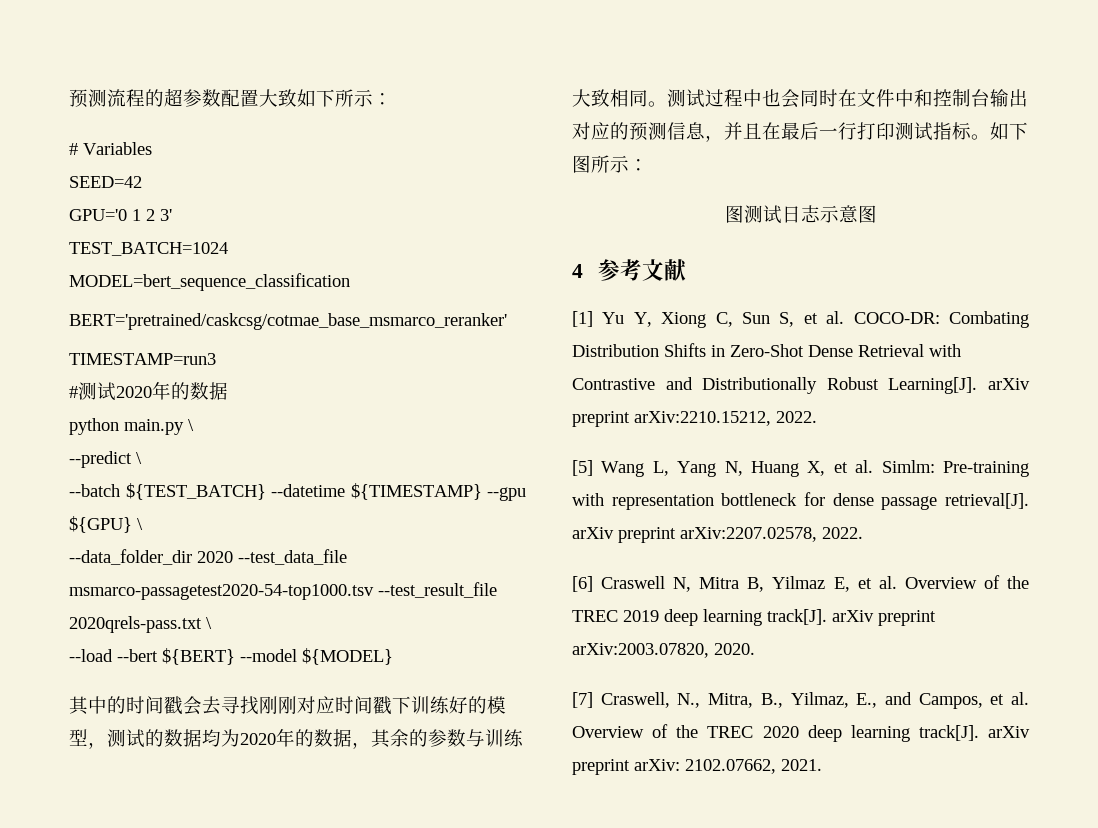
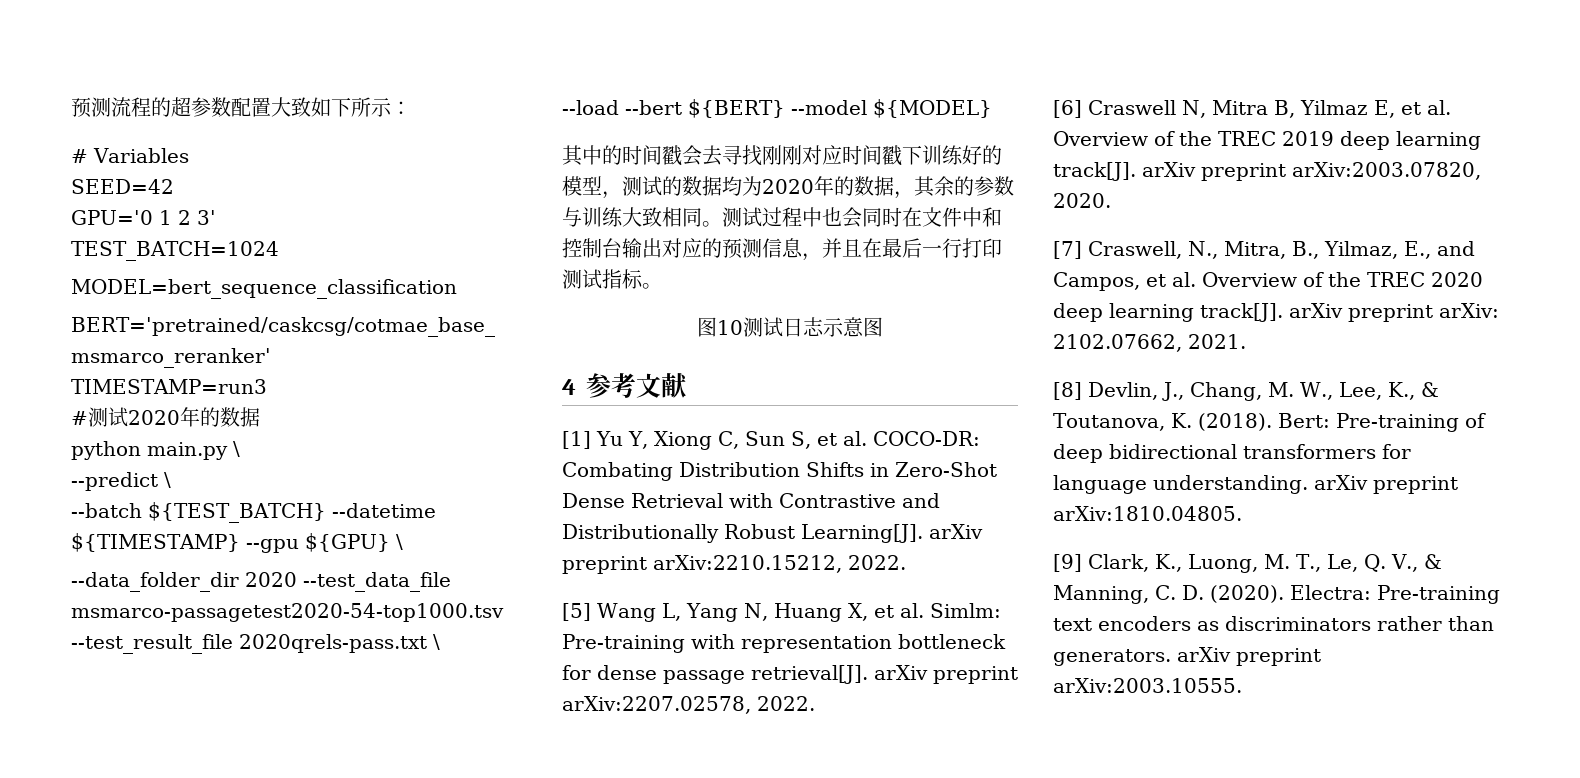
[990,122,1028,140] [572,155,648,173] [724,205,744,223] 如下图所示： // 图 -> [697,317,743,337] // 图10
(822, 765) none -> [1053,382,1439,401] [1053,413,1486,432] [1053,444,1411,463] [1053,475,1458,494] [1053,506,1242,521] [1053,554,1442,573] [1053,585,1500,604] [1053,616,1494,631] [1053,647,1321,666] [1053,678,1242,693] // [8] Devlin, J., Chang, M. W., Lee, K., & Toutanova, K. (2018). Bert: Pre-training of deep bidirectional transformers for language understanding. arXiv preprint arXiv:1810.04805. // [9] Clark, K., Luong, M. T., Le, Q. V., & Manning, C. D. (2020). Electra: Pre-training text encoders as discriminators rather than generators. arXiv preprint arXiv:2003.10555.

